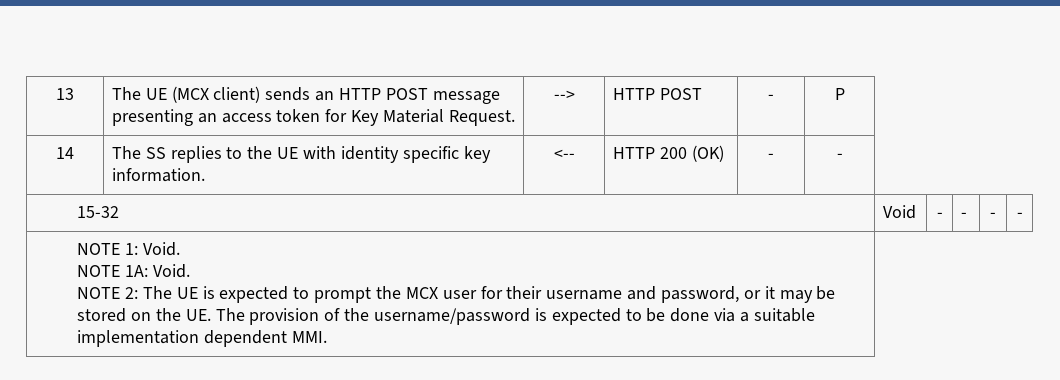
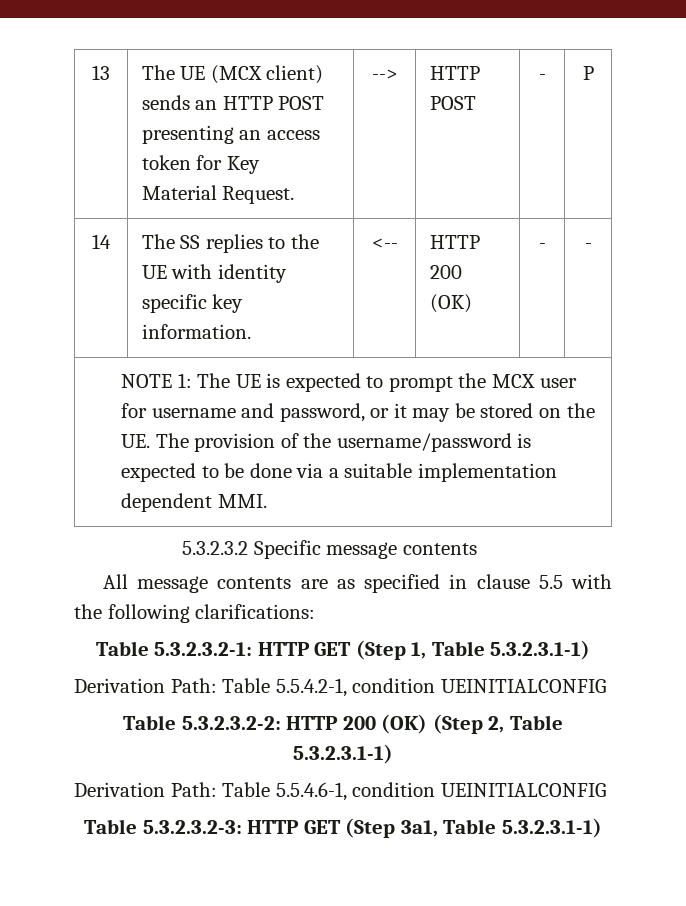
[432,91,500,104] message -> (325, 103) none
[77,206,120,218] [882,205,916,219] [936,212,943,218] [960,212,967,218] [990,212,996,218] [1016,212,1023,218] [77,242,180,256] [77,264,190,278] [77,287,138,299] 15-32 | Void | - | - | - | - // NOTE 1: Void. // NOTE 1A: Void. // NOTE 2: -> [121,373,192,388] NOTE 1:
[506,286,543,299] their -> (148, 410) none
(327, 337) none -> [182,540,477,559] [103,574,612,593] [74,604,316,623] [95,640,591,660] [74,678,606,697] [123,714,563,734] [293,744,393,764] [74,782,606,801] [84,818,602,838] // 5.3.2.3.2 Specific message contents // All message contents are as specified in clause 5.5 with the following clarifications: // Table 5.3.2.3.2-1: HTTP GET (Step 1, Table 5.3.2.3.1-1) // Derivation Path: Table 5.5.4.2-1, condition UEINITIALCONFIG // Table 5.3.2.3.2-2: HTTP 200 (OK) (Step 2, Table 5.3.2.3.1-1) // Derivation Path: Table 5.5.4.6-1, condition UEINITIALCONFIG // Table 5.3.2.3.2-3: HTTP GET (Step 3a1, Table 5.3.2.3.1-1)

